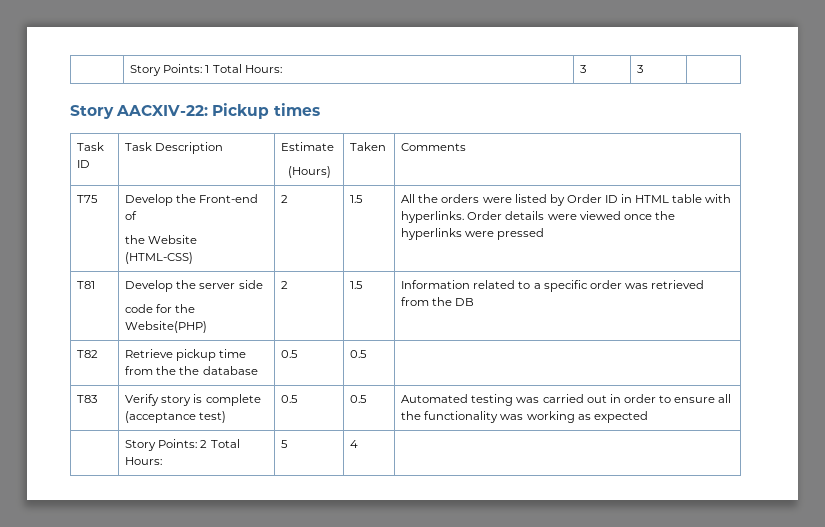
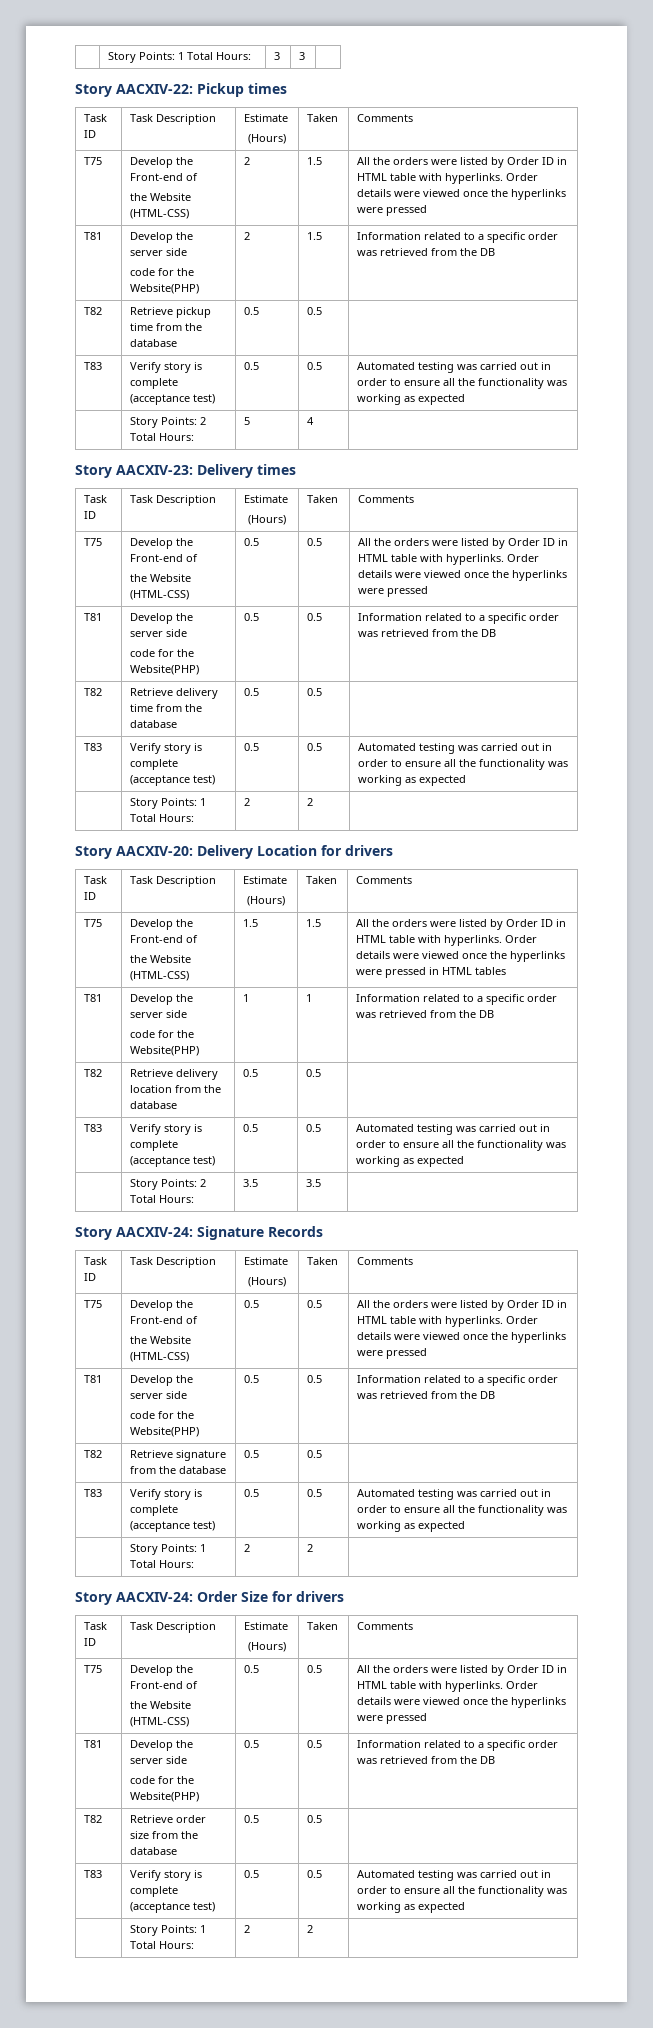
[179,366,200,375] the -> (203, 327) none
(359, 444) none -> [75,464,296,478] [84,495,108,503] [84,511,97,519] [130,495,217,506] [244,495,289,503] [248,515,286,525] [307,495,339,503] [358,495,415,503] [84,538,103,546] [130,538,194,549] [130,554,199,562] [130,574,192,582] [130,590,190,600] [244,538,260,546] [307,538,323,546] [358,538,569,549] [358,554,540,565] [358,570,568,581] [358,586,429,597] [84,613,103,621] [130,613,194,624] [130,629,188,637] [130,649,195,657] [130,665,200,675] [244,613,260,621] [307,613,323,621] [358,613,560,624] [358,629,497,637] [84,688,103,696] [130,688,219,699] [130,704,203,712] [130,720,178,728] [244,688,260,696] [307,688,323,696] [84,743,103,751] [130,743,203,754] [130,759,179,770] [130,775,216,786] [244,743,260,751] [307,743,323,751] [358,743,553,754] [358,759,569,770] [358,775,467,786] [130,798,207,809] [130,814,195,822] [244,798,251,806] [307,798,314,806] [75,845,393,859] [84,876,108,884] [84,892,97,900] [130,876,217,887] [243,876,288,884] [247,896,285,906] [306,876,338,884] [356,876,413,884] [84,919,103,927] [130,919,194,930] [130,935,199,943] [130,955,192,963] [130,971,190,981] [243,919,259,927] [306,919,322,927] [356,919,567,930] [356,935,538,946] [356,951,566,962] [356,967,507,978] [84,994,103,1002] [130,994,194,1005] [130,1010,188,1018] [130,1030,195,1038] [130,1046,200,1056] [243,994,250,1002] [306,994,313,1002] [356,994,558,1005] [356,1010,495,1018] [84,1069,103,1077] [130,1069,219,1080] [130,1085,222,1093] [130,1101,178,1109] [243,1069,259,1077] [306,1069,322,1077] [84,1124,103,1132] [130,1124,203,1135] [130,1140,179,1151] [130,1156,216,1167] [243,1124,259,1132] [306,1124,322,1132] [356,1124,551,1135] [356,1140,567,1151] [356,1156,465,1167] [130,1179,207,1190] [130,1195,195,1203] [243,1179,259,1187] [306,1179,322,1187] [75,1226,323,1240] [84,1257,108,1265] [84,1273,97,1281] [130,1257,217,1268] [244,1257,289,1265] [248,1277,286,1287] [307,1257,339,1265] [357,1257,414,1265] [84,1300,103,1308] [130,1300,194,1311] [130,1316,199,1324] [130,1336,192,1344] [130,1352,190,1362] [244,1300,260,1308] [307,1300,323,1308] [357,1300,568,1311] [357,1316,539,1327] [357,1332,567,1343] [357,1348,428,1359] [84,1375,103,1383] [130,1375,194,1386] [130,1391,188,1399] [130,1411,195,1419] [130,1427,200,1437] [244,1375,260,1383] [307,1375,323,1383] [357,1375,559,1386] [357,1391,496,1399] [84,1450,103,1458] [130,1450,227,1461] [130,1466,227,1474] [244,1450,260,1458] [307,1450,323,1458] [84,1489,103,1497] [130,1489,203,1500] [130,1505,179,1516] [130,1521,216,1532] [244,1489,260,1497] [307,1489,323,1497] [357,1489,552,1500] [357,1505,568,1516] [357,1521,466,1532] [130,1544,207,1555] [130,1560,195,1568] [244,1544,251,1552] [307,1544,314,1552] [75,1591,344,1605] [84,1622,108,1630] [84,1638,97,1646] [130,1622,217,1633] [244,1622,289,1630] [248,1642,286,1652] [307,1622,339,1630] [357,1622,414,1630] [84,1665,103,1673] [130,1665,194,1676] [130,1681,199,1689] [130,1701,192,1709] [130,1717,190,1727] [244,1665,260,1673] [307,1665,323,1673] [357,1665,568,1676] [357,1681,539,1692] [357,1697,567,1708] [357,1713,428,1724] [84,1740,103,1748] [130,1740,194,1751] [130,1756,188,1764] [130,1776,195,1784] [130,1792,200,1802] [244,1740,260,1748] [307,1740,323,1748] [357,1740,559,1751] [357,1756,496,1764] [84,1815,103,1823] [130,1815,207,1823] [130,1831,199,1839] [130,1847,178,1855] [244,1815,260,1823] [307,1815,323,1823] [84,1870,103,1878] [130,1870,203,1881] [130,1886,179,1897] [130,1902,216,1913] [244,1870,260,1878] [307,1870,323,1878] [357,1870,552,1881] [357,1886,568,1897] [357,1902,466,1913] [130,1925,207,1936] [130,1941,195,1949] [244,1925,251,1933] [307,1925,314,1933] // Story AACXIV-23: Delivery times // Task ID | Task Description | Estimate // (Hours) | Taken | Comments // T75 | Develop the Front-end of // the Website (HTML-CSS) | 0.5 | 0.5 | All the orders were listed by Order ID in HTML table with hyperlinks. Order details were viewed once the hyperlinks were pressed // T81 | Develop the server side // code for the Website(PHP) | 0.5 | 0.5 | Information related to a specific order was retrieved from the DB // T82 | Retrieve delivery time from the database | 0.5 | 0.5 | // T83 | Verify story is complete (acceptance test) | 0.5 | 0.5 | Automated testing was carried out in order to ensure all the functionality was working as expected // | Story Points: 1 Total Hours: | 2 | 2 | // Story AACXIV-20: Delivery Location for drivers // Task ID | Task Description | Estimate // (Hours) | Taken | Comments // T75 | Develop the Front-end of // the Website (HTML-CSS) | 1.5 | 1.5 | All the orders were listed by Order ID in HTML table with hyperlinks. Order details were viewed once the hyperlinks were pressed in HTML tables // T81 | Develop the server side // code for the Website(PHP) | 1 | 1 | Information related to a specific order was retrieved from the DB // T82 | Retrieve delivery location from the database | 0.5 | 0.5 | // T83 | Verify story is complete (acceptance test) | 0.5 | 0.5 | Automated testing was carried out in order to ensure all the functionality was working as expected // | Story Points: 2 Total Hours: | 3.5 | 3.5 | // Story AACXIV-24: Signature Records // Task ID | Task Description | Estimate // (Hours) | Taken | Comments // T75 | Develop the Front-end of // the Website (HTML-CSS) | 0.5 | 0.5 | All the orders were listed by Order ID in HTML table with hyperlinks. Order details were viewed once the hyperlinks were pressed // T81 | Develop the server side // code for the Website(PHP) | 0.5 | 0.5 | Information related to a specific order was retrieved from the DB // T82 | Retrieve signature from the database | 0.5 | 0.5 | // T83 | Verify story is complete (acceptance test) | 0.5 | 0.5 | Automated testing was carried out in order to ensure all the functionality was working as expected // | Story Points: 1 Total Hours: | 2 | 2 | // Story AACXIV-24: Order Size for drivers // Task ID | Task Description | Estimate // (Hours) | Taken | Comments // T75 | Develop the Front-end of // the Website (HTML-CSS) | 0.5 | 0.5 | All the orders were listed by Order ID in HTML table with hyperlinks. Order details were viewed once the hyperlinks were pressed // T81 | Develop the server side // code for the Website(PHP) | 0.5 | 0.5 | Information related to a specific order was retrieved from the DB // T82 | Retrieve order size from the database | 0.5 | 0.5 | // T83 | Verify story is complete (acceptance test) | 0.5 | 0.5 | Automated testing was carried out in order to ensure all the functionality was working as expected // | Story Points: 1 Total Hours: | 2 | 2 |

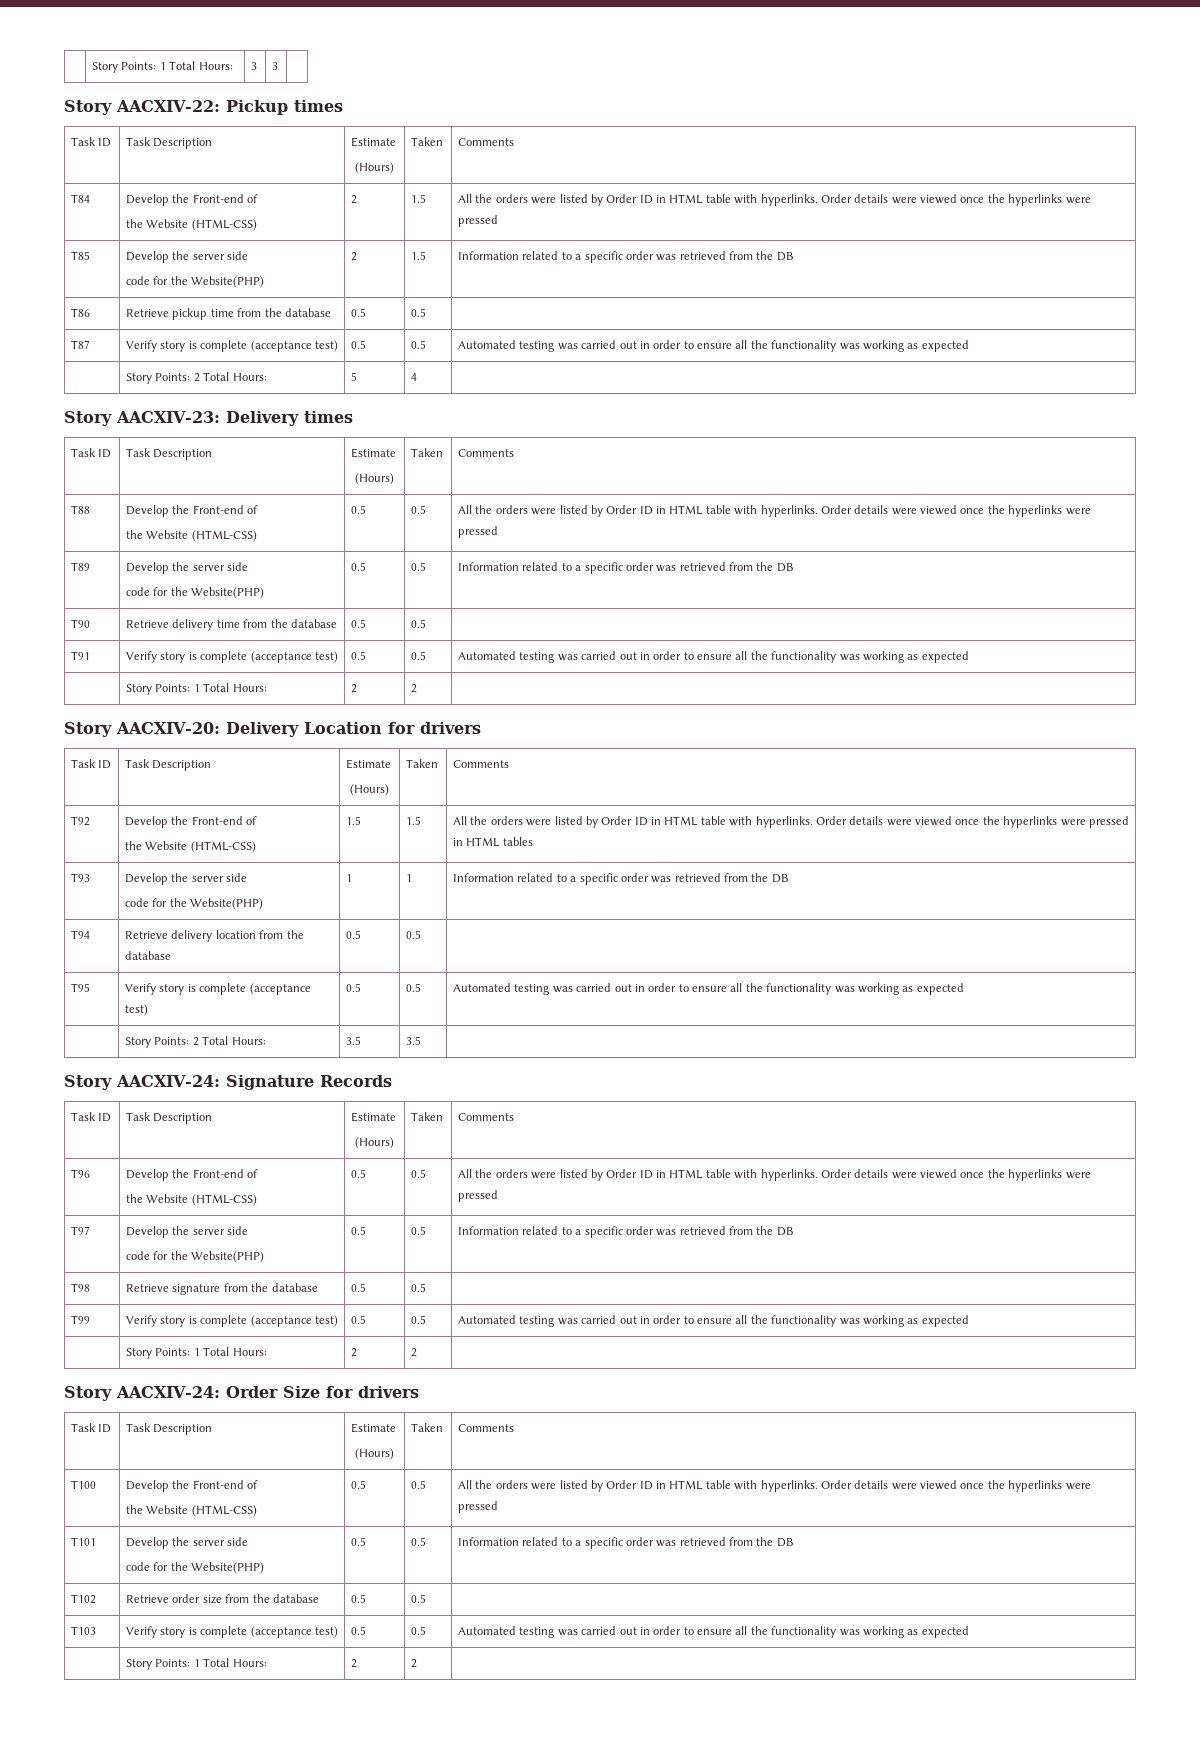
[84,157,103,165] T75 -> [71,194,91,203] T84
[84,232,103,240] T81 -> [71,251,91,260] T85
[84,307,103,315] T82 -> [71,308,91,317] T86
[84,362,103,370] T83 -> [71,340,91,349] T87
[84,538,103,546] T75 -> [71,505,91,514] T88
[84,613,103,621] T81 -> [71,562,91,571] T89
[84,688,103,696] T82 -> [71,619,91,628] T90
[84,743,103,751] T83 -> [71,651,91,660] T91
[84,919,103,927] T75 -> [71,816,91,826] T92
[84,994,103,1002] T81 -> [71,873,91,882] T93
[84,1069,103,1077] T82 -> [71,930,91,939] T94
[84,1124,103,1132] T83 -> [71,983,91,992] T95
[84,1300,103,1308] T75 -> [71,1169,91,1178] T96
[84,1375,103,1383] T81 -> [71,1226,91,1235] T97
[84,1450,103,1458] T82 -> [71,1283,91,1292] T98
[84,1489,103,1497] T83 -> [71,1315,91,1324] T99
[84,1665,103,1673] T75 -> [71,1480,97,1489] T100
[84,1740,103,1748] T81 -> [71,1537,97,1546] T101
[84,1815,103,1823] T82 -> [71,1594,97,1604] T102
[84,1870,103,1878] T83 -> [71,1626,97,1635] T103

